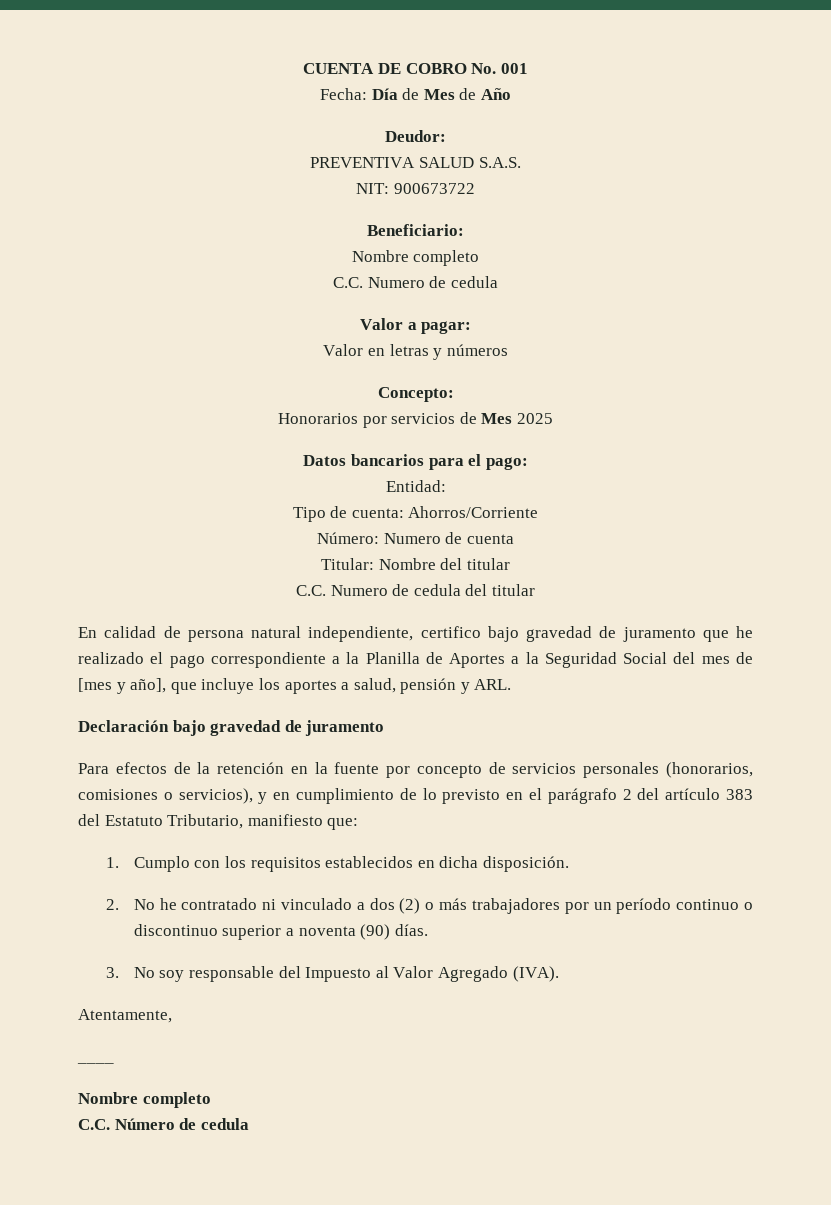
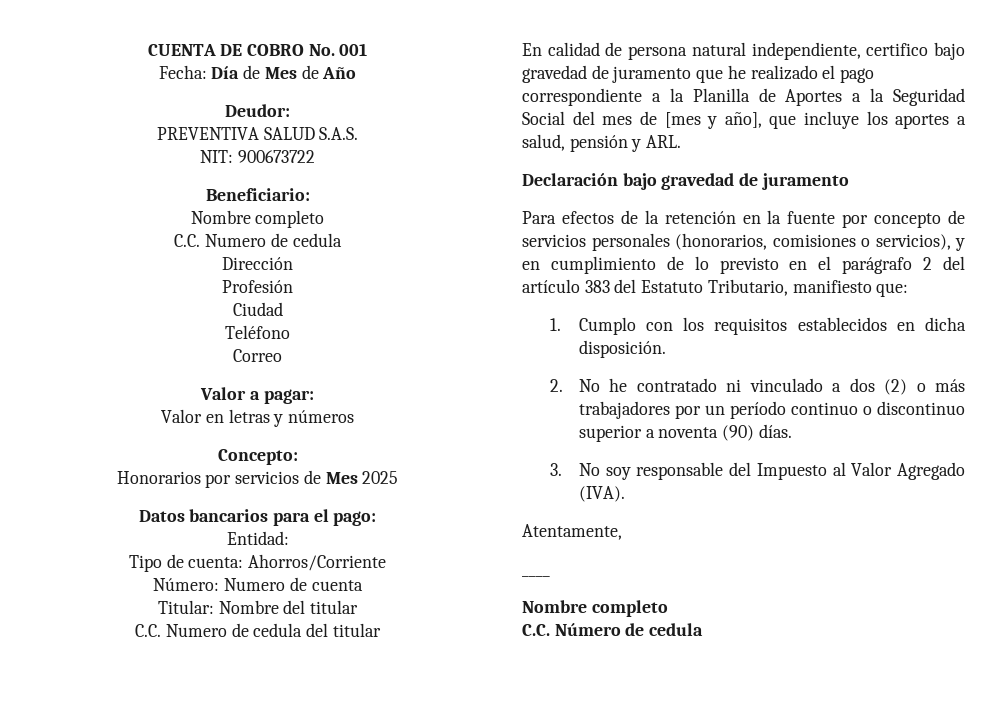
(498, 282) none -> [222,257,293,270] [222,280,293,293] [232,302,283,316] [225,325,290,339] [233,349,282,362] // Dirección // Profesión // Ciudad // Teléfono // Correo

